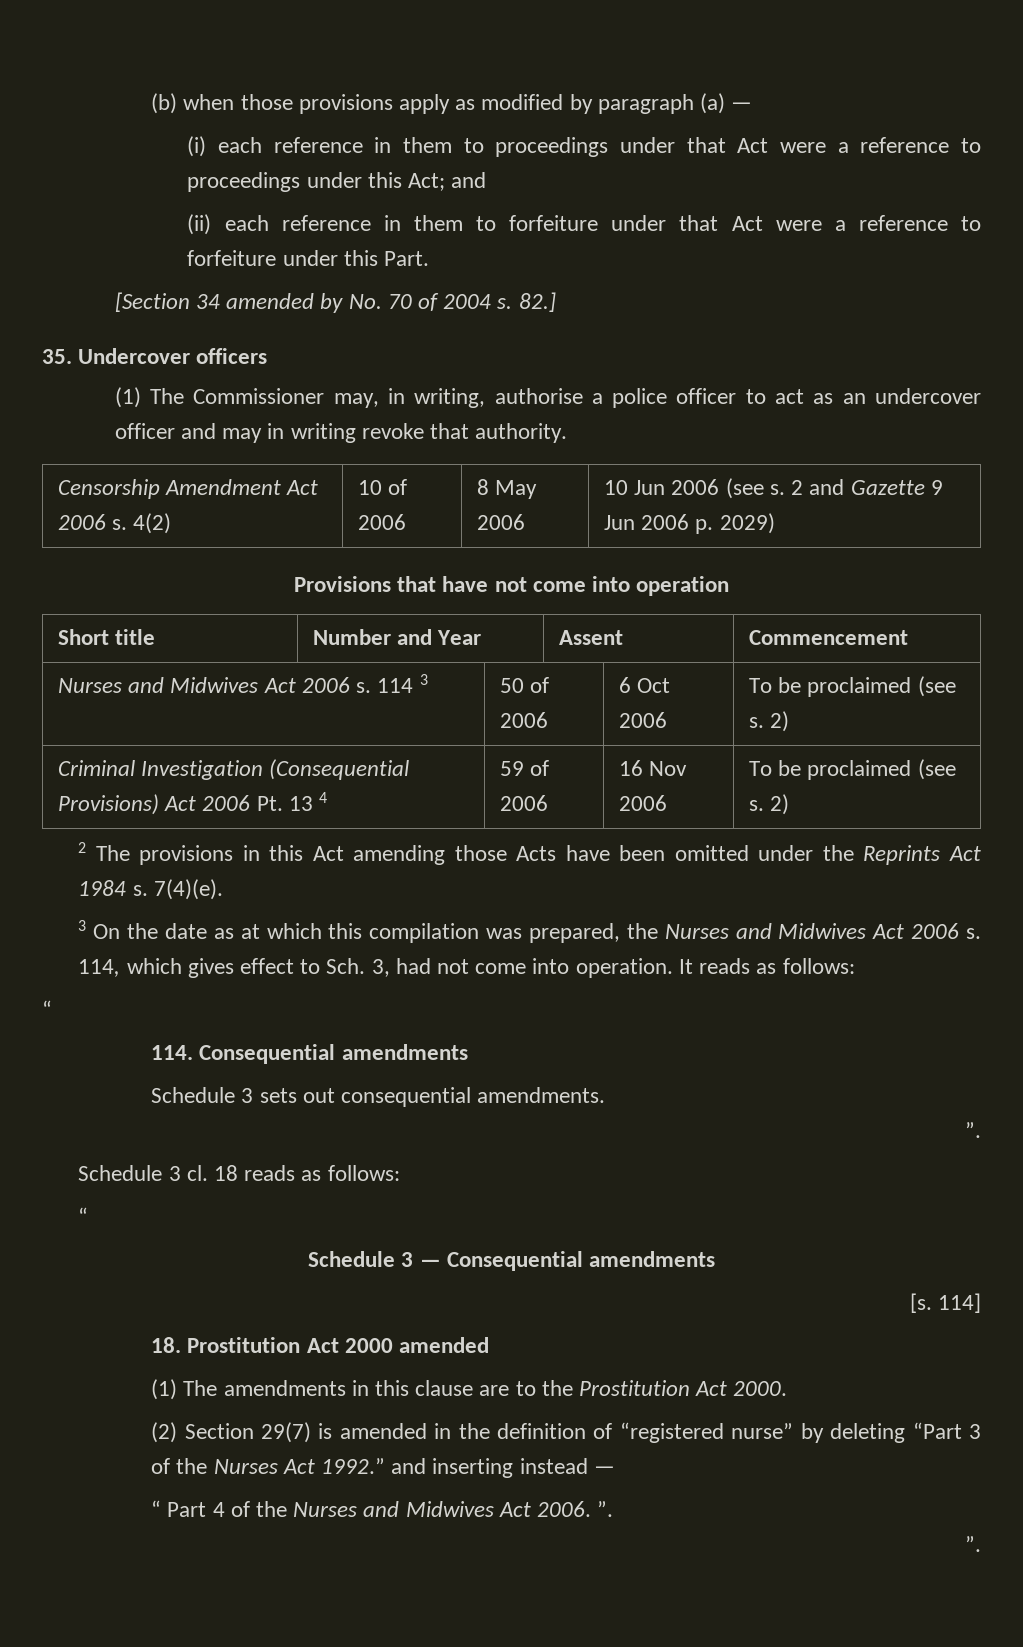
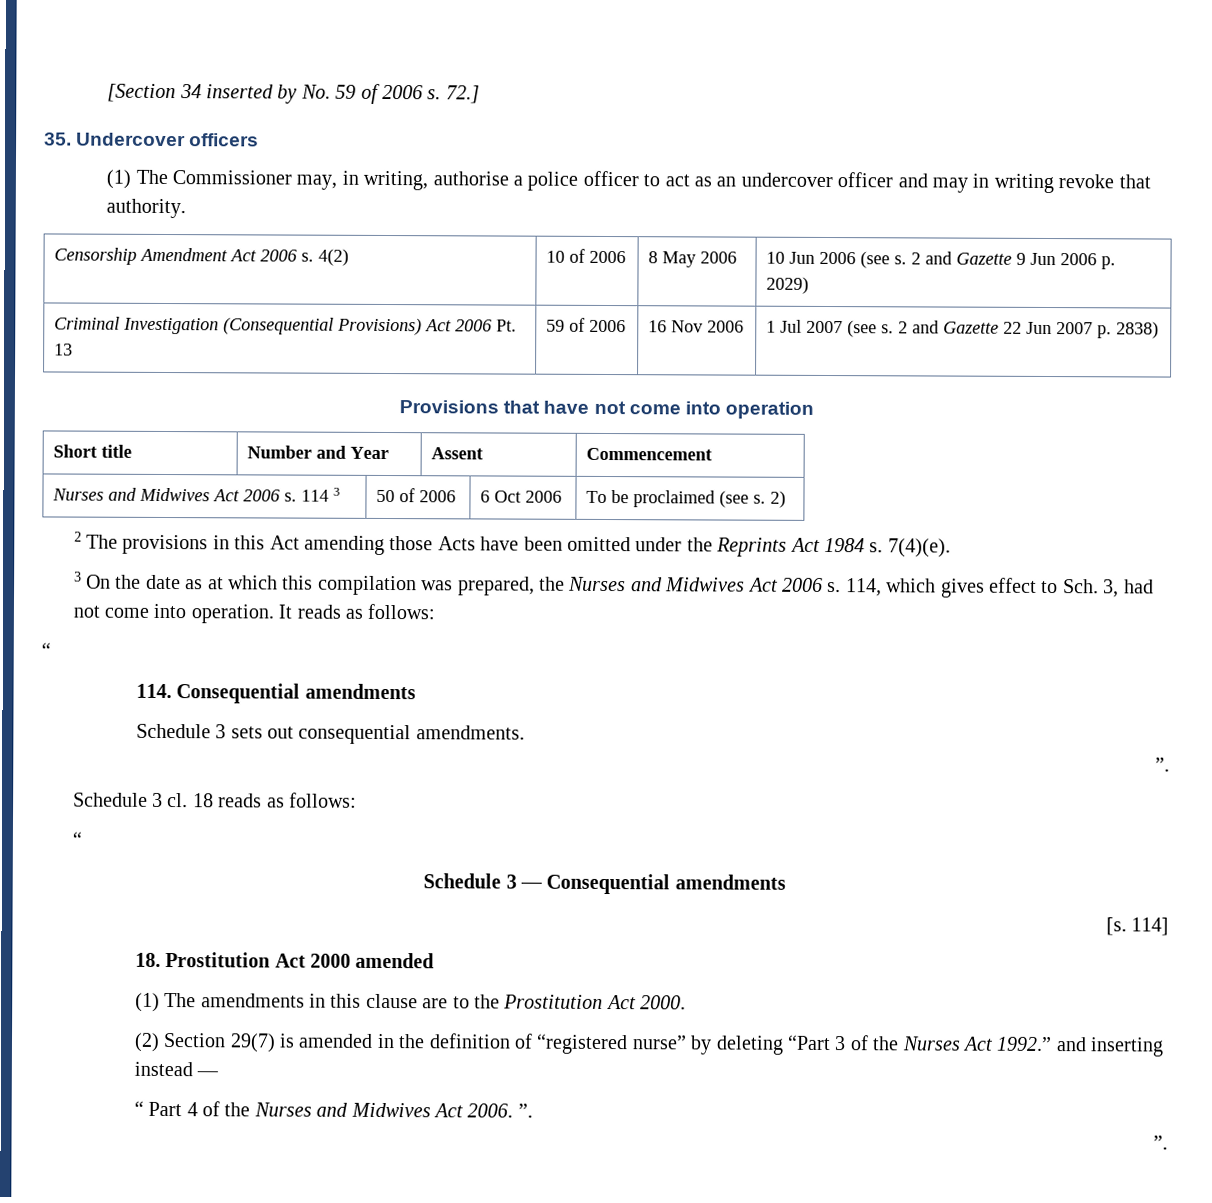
[151,93,753,114] [187,136,981,157] [187,172,487,192] [187,214,981,235] [187,250,430,266] (b) when those provisions apply as modified by paragraph (a) — // (i) each reference in them to proceedings under that Act were a reference to proceedings under this Act; and // (ii) each reference in them to forfeiture under that Act were a reference to forfeiture under this Part. // -> (107, 93) none
[226,293,315,309] amended -> [206,84,275,99] inserted
[387,292,556,312] 70 of 2004 s. 82.] -> [335,83,480,104] 59 of 2006 s. 72.]
(775, 523) none -> [53,316,517,336] [53,343,73,356] [545,317,626,333] [647,320,744,333] [765,319,1159,339] // Criminal Investigation (Consequential Provisions) Act 2006 Pt. 13 | 59 of 2006 | 16 Nov 2006 | 1 Jul 2007 (see s. 2 and Gazette 22 Jun 2007 p. 2838)
[58,759,410,780] [58,792,328,815] [500,760,550,776] [500,795,549,811] [619,760,688,776] [619,795,668,811] [749,759,956,780] [749,794,790,815] // Criminal Investigation (Consequential Provisions) Act 2006 Pt. 13 4 | 59 of 2006 | 16 Nov 2006 | To be proclaimed (see s. 2) -> (786, 499) none

